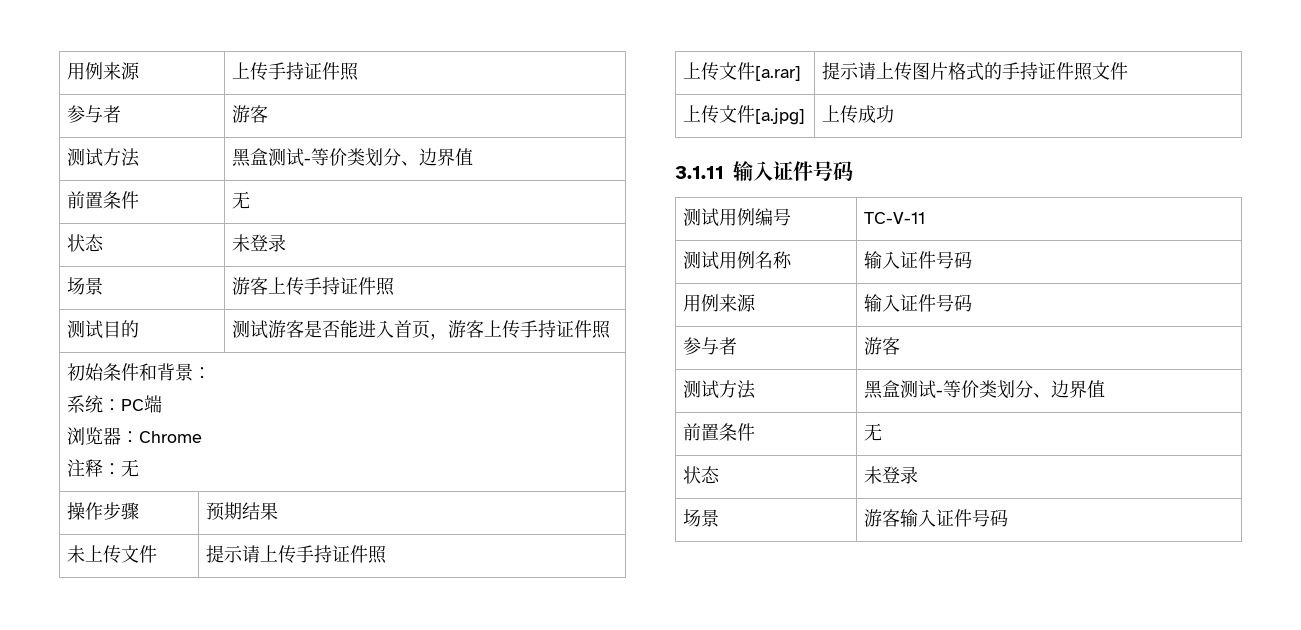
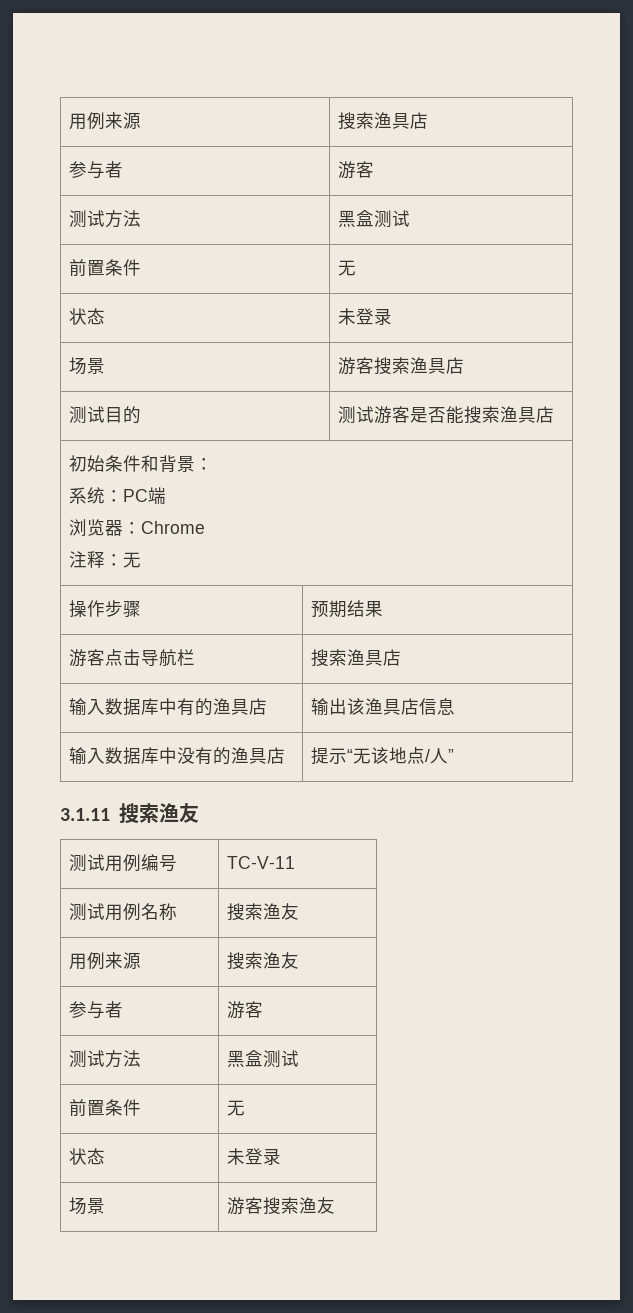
[67,62,141,80] [232,62,360,81] [67,105,122,123] [232,105,269,123] [67,148,141,167] [232,148,474,167] [67,191,140,209] [232,191,251,209] [67,234,105,252] [232,234,287,252] [67,277,104,295] [232,277,396,296] 用例来源 | 上传手持证件照 // 参与者 | 游客 // 测试方法 | 黑盒测试-等价类划分、边界值 // 前置条件 | 无 // 状态 | 未登录 // 场景 | 游客上传手持证件照 -> [69,112,142,130] [338,112,429,130] [69,161,124,179] [338,161,375,179] [69,210,142,228] [338,210,411,228] [69,259,142,277] [338,260,357,276] [69,308,106,325] [338,308,393,325] [69,357,106,375] [338,357,465,375] 用例来源 | 搜索渔具店 // 参与者 | 游客 // 测试方法 | 黑盒测试 // 前置条件 | 无 // 状态 | 未登录 // 场景 | 游客搜索渔具店
[358,320,612,340] 进入首页，游客上传手持证件照 -> [464,406,555,424] 搜索渔具店
[67,545,158,564] [206,545,388,564] [683,62,802,81] [822,62,1129,81] [683,105,806,125] [822,105,895,124] [675,160,853,181] 未上传文件 | 提示请上传手持证件照 // 上传文件[a.rar] | 提示请上传图片格式的手持证件照文件 // 上传文件[a.jpg] | 上传成功 // 3.1.11输入证件号码 -> [69,649,196,667] [311,649,402,667] [69,698,268,716] [311,698,456,716] [69,747,286,765] [311,747,455,765] [60,803,199,824] 游客点击导航栏 | 搜索渔具店 // 输入数据库中有的渔具店 | 输出该渔具店信息 // 输入数据库中没有的渔具店 | 提示“无该地点/人” // 3.1.11搜索渔友
[864,251,973,269] [683,294,757,312] [864,294,973,312] [683,337,738,355] [864,337,901,355] [683,380,757,399] [864,380,1106,399] [683,423,756,441] [864,423,883,441] [683,466,721,484] [864,466,919,484] [683,509,720,527] [864,509,1009,527] 输入证件号码 // 用例来源 | 输入证件号码 // 参与者 | 游客 // 测试方法 | 黑盒测试-等价类划分、边界值 // 前置条件 | 无 // 状态 | 未登录 // 场景 | 游客输入证件号码 -> [227,903,300,921] [69,952,142,970] [227,952,300,970] [69,1001,124,1019] [227,1001,264,1019] [69,1050,142,1068] [227,1050,300,1068] [69,1099,142,1117] [227,1100,246,1116] [69,1148,106,1165] [227,1148,282,1165] [69,1197,106,1215] [227,1197,336,1215] 搜索渔友 // 用例来源 | 搜索渔友 // 参与者 | 游客 // 测试方法 | 黑盒测试 // 前置条件 | 无 // 状态 | 未登录 // 场景 | 游客搜索渔友

